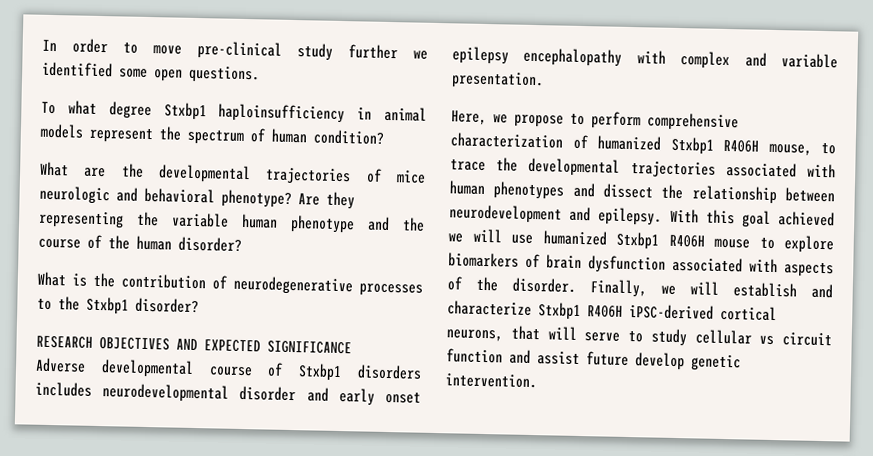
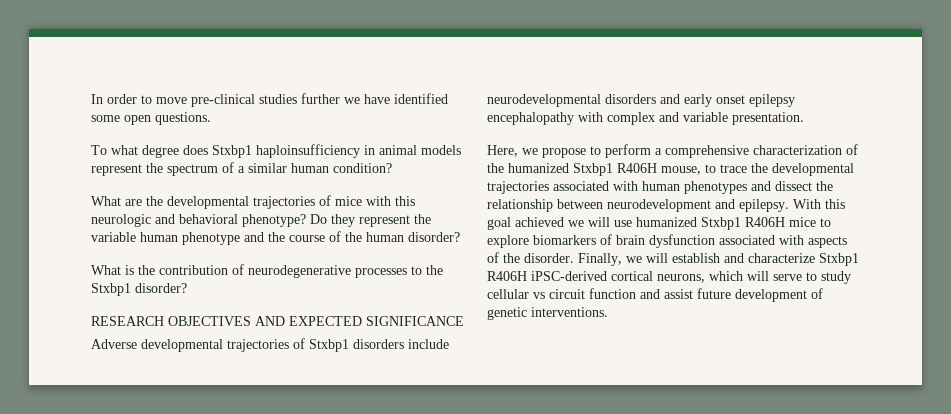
[297,43,333,61] study -> [259,94,297,104] studies
(428, 55) none -> [364,94,390,104] have
(152, 110) none -> [183,145,208,155] does
(266, 135) none -> [238,163,287,173] a similar
(426, 177) none -> [366,196,415,206] with this
[298,191,355,210] [38,210,124,229] Are they representing -> [310,214,410,227] Do they represent
[208,366,253,377] course -> [227,339,289,352] trajectories
[35,381,297,403] includes neurodevelopmental disorder -> [408,339,449,349] [487,94,656,107] include neurodevelopmental disorders
(641, 120) none -> [655,148,662,155] a
(588, 142) none -> [487,163,504,173] the
[714,238,750,249] mouse -> [789,217,816,227] mice
[510,325,540,341] that -> [709,271,743,281] which
[635,352,741,372] [445,373,537,389] develop genetic intervention. -> [735,288,823,302] [487,307,608,320] development of genetic interventions.

